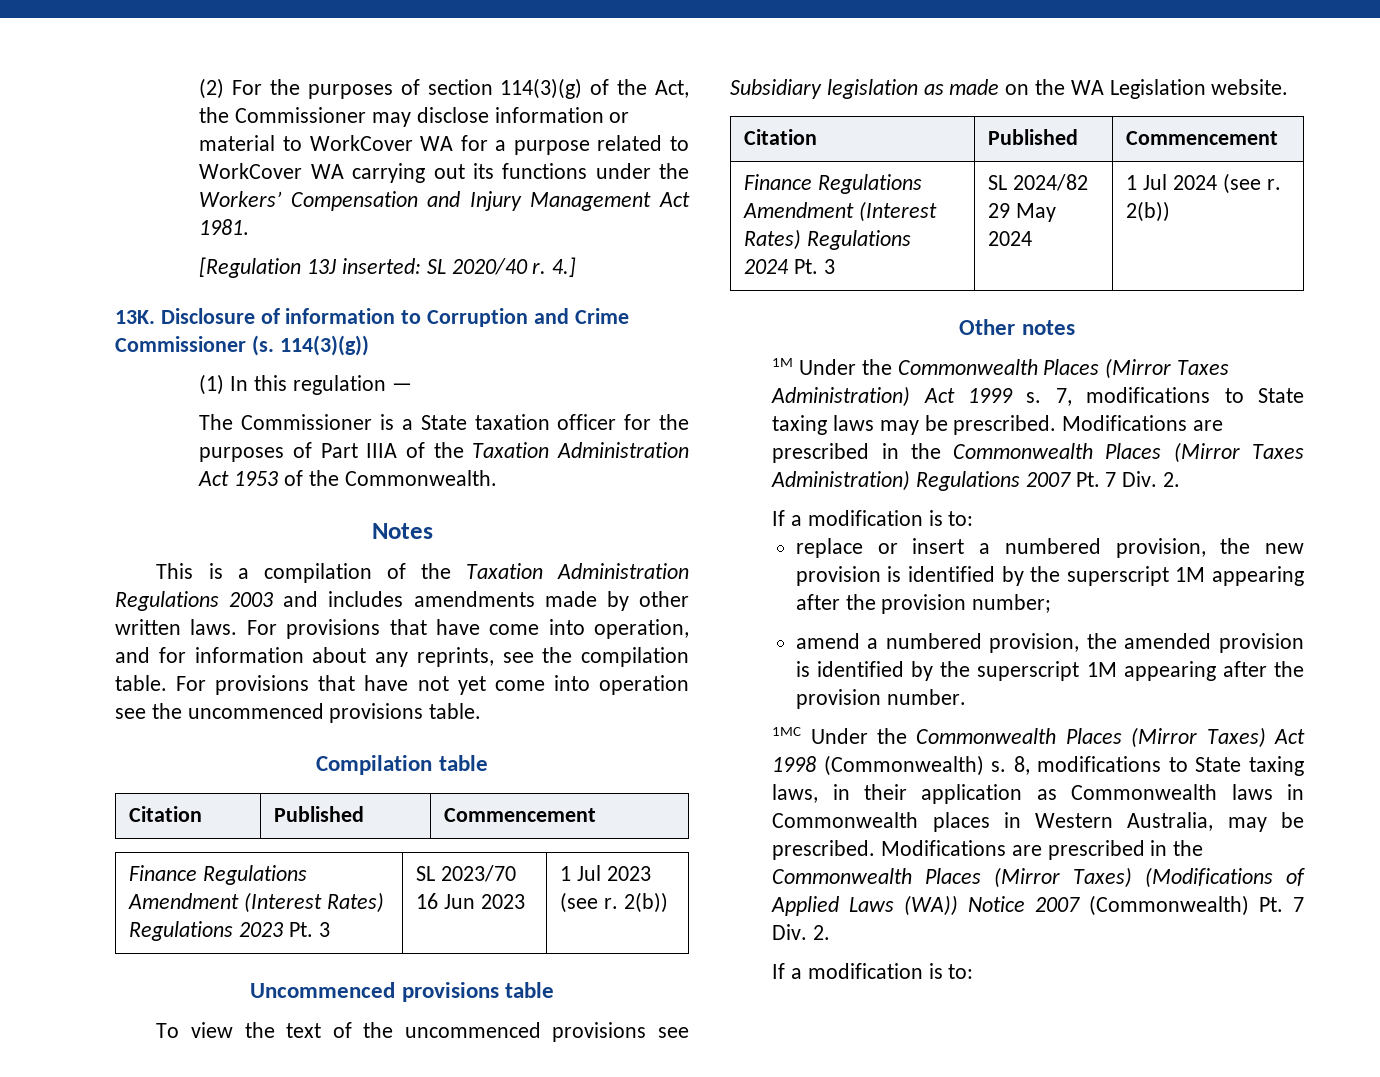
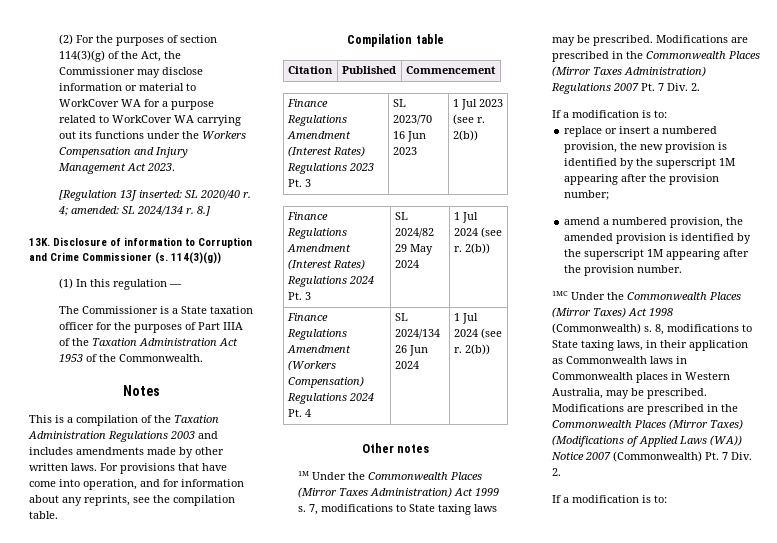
[199,191,283,207] Workers’ -> [202,131,247,139] Workers
[199,219,250,235] 1981. -> [147,163,176,171] 2023.
[552,257,577,277] 4.] -> [58,206,211,216] 4; amended: SL 2024/134 r. 8.]
[176,675,689,695] [115,703,482,723] For provisions that have not yet come into operation see the uncommenced provisions table. -> (58, 515) none
[250,982,554,1002] [156,1022,689,1042] [730,79,1289,99] [744,129,818,145] [988,129,1079,145] [1126,131,1279,145] // Uncommenced provisions table // To view the text of the uncommenced provisions see Subsidiary legislation as made on the WA Legislation website. // Citation | Published | Commencement -> (478, 135) none
(1171, 211) none -> [286,313,328,321] [286,329,347,340] [286,345,351,353] [287,360,336,371] [287,376,364,388] [286,393,374,404] [287,409,311,417] [394,313,408,321] [394,329,440,339] [394,345,428,356] [394,361,419,369] [453,313,478,324] [453,328,502,339] [453,344,490,355] // Finance Regulations Amendment (Workers Compensation) Regulations 2024 Pt. 4 | SL 2024/134 26 Jun 2024 | 1 Jul 2024 (see r. 2(b))

